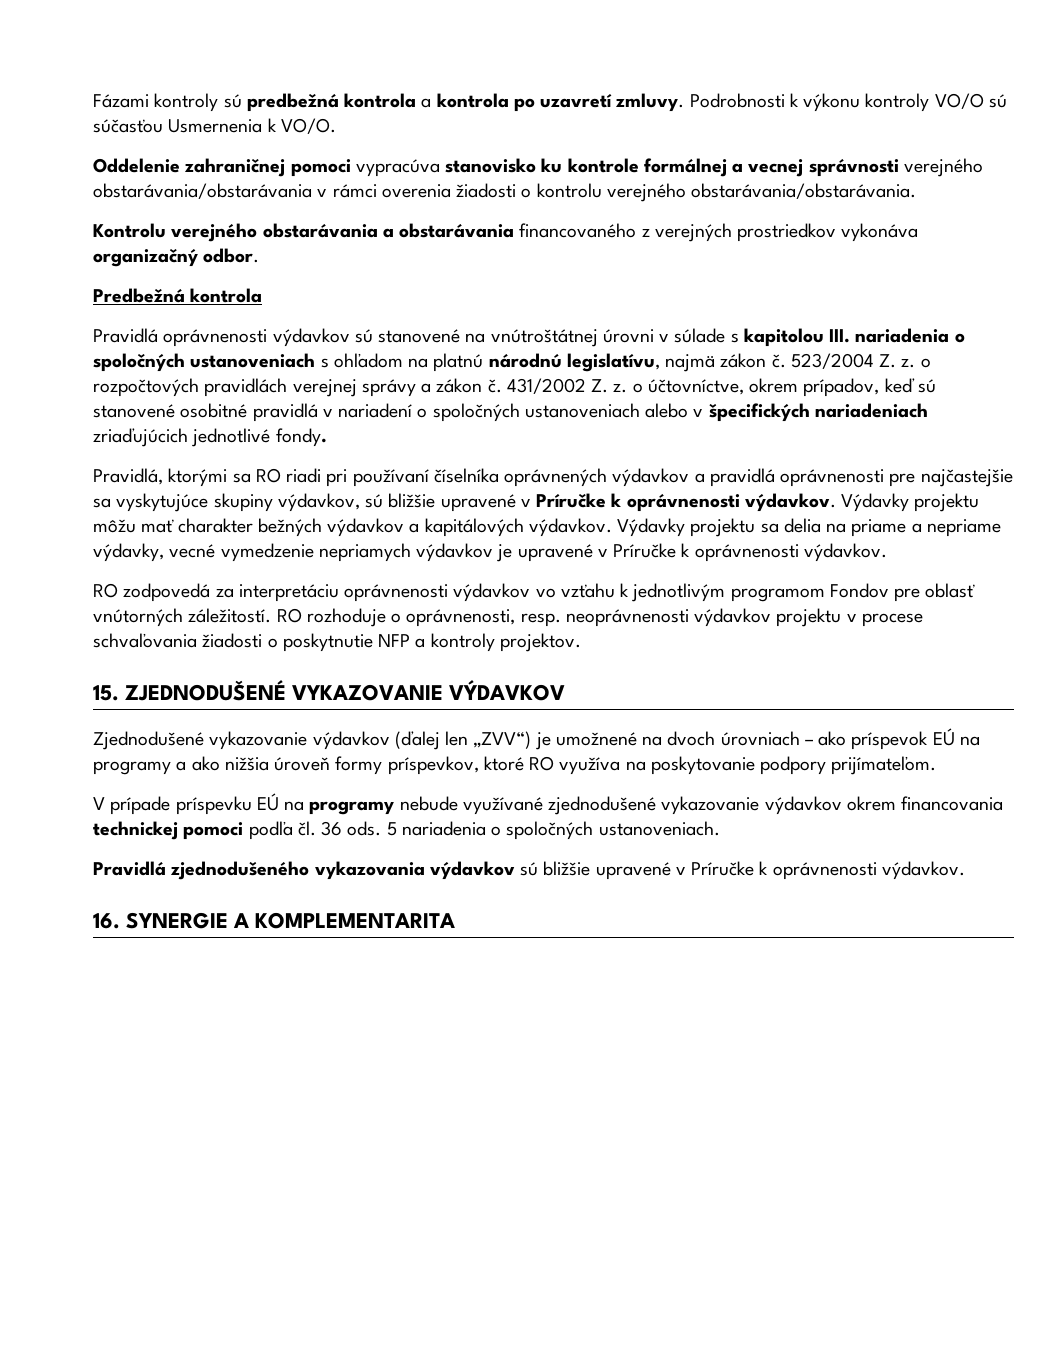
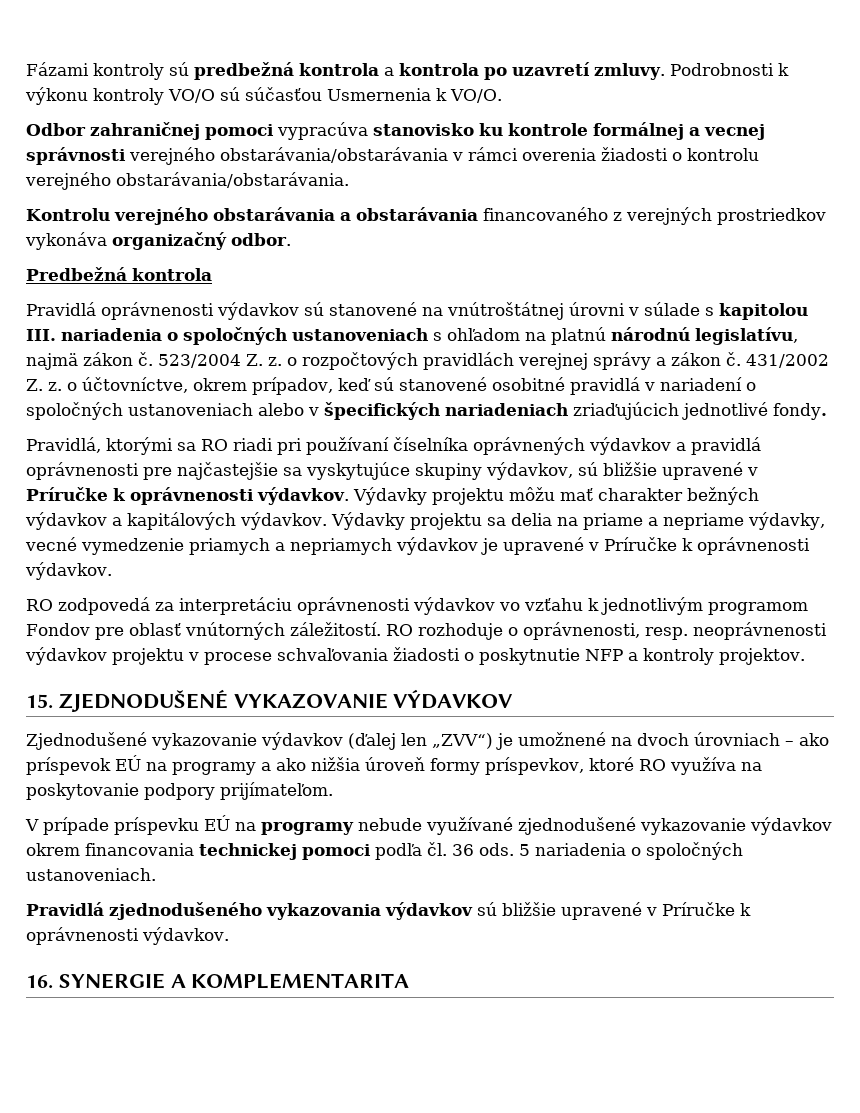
[93,158,180,173] Oddelenie -> [26,123,86,136] Odbor
(314, 552) none -> [189,538,285,555] priamych a

